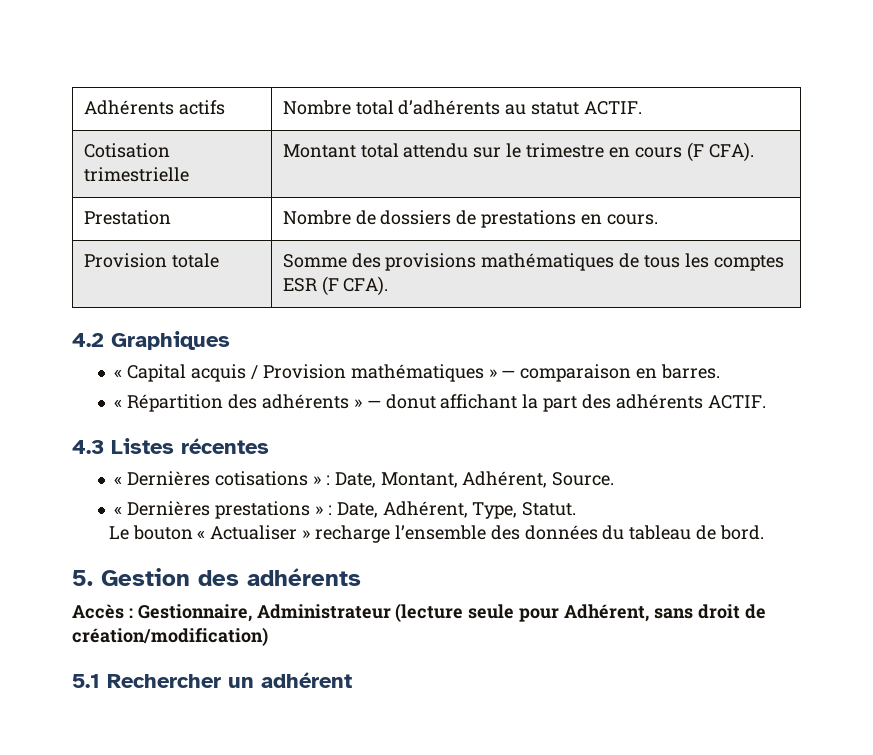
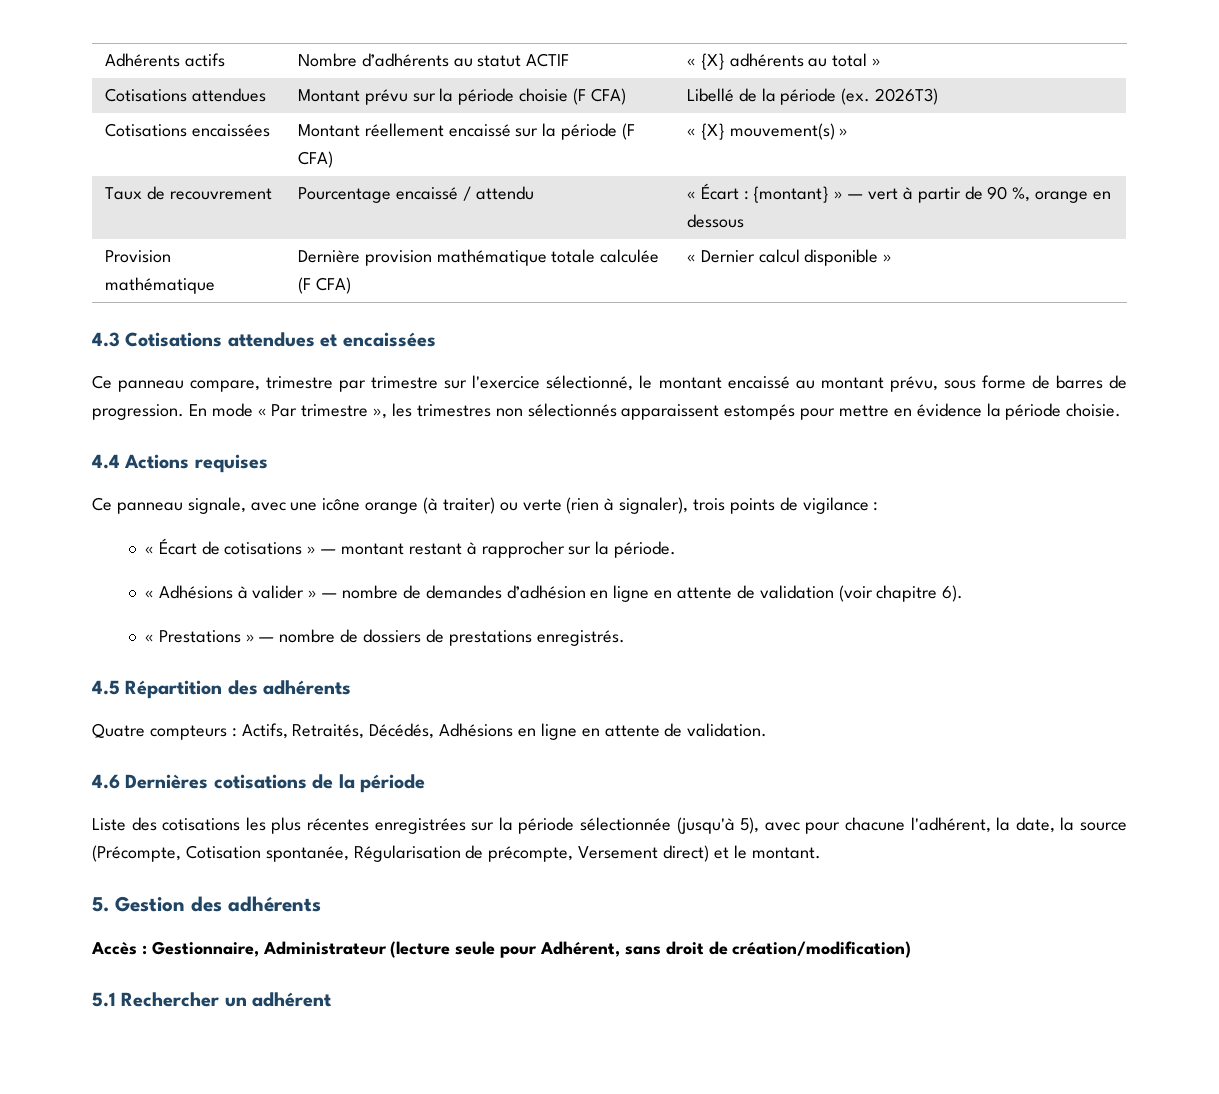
[355,100,394,115] total -> (357, 60) none
[584,101,643,115] [83,143,170,158] [83,167,189,182] [282,142,754,162] [83,210,171,225] [282,210,658,228] [83,253,219,268] [282,253,784,271] [282,276,389,296] [72,331,230,350] [114,364,721,382] [114,394,766,412] [72,438,269,454] [114,471,615,488] [114,501,577,519] [108,525,765,543] ACTIF. // Cotisation trimestrielle | Montant total attendu sur le trimestre en cours (F CFA). // Prestation | Nombre de dossiers de prestations en cours. // Provision totale | Somme des provisions mathématiques de tous les comptes ESR (F CFA). // 4.2 Graphiques // « Capital acquis / Provision mathématiques » — comparaison en barres. // « Répartition des adhérents » — donut affichant la part des adhérents ACTIF. // 4.3 Listes récentes // « Dernières cotisations » : Date, Montant, Adhérent, Source. // « Dernières prestations » : Date, Adhérent, Type, Statut. // Le bouton « Actualiser » recharge l’ensemble des données du tableau de bord. -> [526,53,570,67] [686,53,882,70] [104,88,266,102] [297,88,626,105] [686,88,939,105] [104,123,270,137] [297,123,636,140] [297,151,333,168] [686,123,849,140] [104,186,272,200] [297,186,535,203] [686,183,1112,203] [686,214,744,228] [104,250,171,263] [104,277,215,294] [297,249,660,266] [297,277,351,294] [686,249,893,266] [92,332,436,347] [92,375,1128,392] [92,403,1122,420] [92,454,268,473] [92,497,879,514] [144,538,677,558] [144,585,964,602] [144,629,625,646] [92,680,352,699] [92,723,768,740] [92,774,425,793] [92,817,1128,834] [92,845,821,862] ACTIF | « {X} adhérents au total » // Cotisations attendues | Montant prévu sur la période choisie (F CFA) | Libellé de la période (ex. 2026T3) // Cotisations encaissées | Montant réellement encaissé sur la période (F CFA) | « {X} mouvement(s) » // Taux de recouvrement | Pourcentage encaissé / attendu | « Écart : {montant} » — vert à partir de 90 %, orange en dessous // Provision mathématique | Dernière provision mathématique totale calculée (F CFA) | « Dernier calcul disponible » // 4.3 Cotisations attendues et encaissées // Ce panneau compare, trimestre par trimestre sur l'exercice sélectionné, le montant encaissé au montant prévu, sous forme de barres de progression. En mode « Par trimestre », les trimestres non sélectionnés apparaissent estompés pour mettre en évidence la période choisie. // 4.4 Actions requises // Ce panneau signale, avec une icône orange (à traiter) ou verte (rien à signaler), trois points de vigilance : // « Écart de cotisations » — montant restant à rapprocher sur la période. // « Adhésions à valider » — nombre de demandes d’adhésion en ligne en attente de validation (voir chapitre 6). // « Prestations » — nombre de dossiers de prestations enregistrés. // 4.5 Répartition des adhérents // Quatre compteurs : Actifs, Retraités, Décédés, Adhésions en ligne en attente de validation. // 4.6 Dernières cotisations de la période // Liste des cotisations les plus récentes enregistrées sur la période sélectionnée (jusqu'à 5), avec pour chacune l'adhérent, la date, la source (Précompte, Cotisation spontanée, Régularisation de précompte, Versement direct) et le montant.

